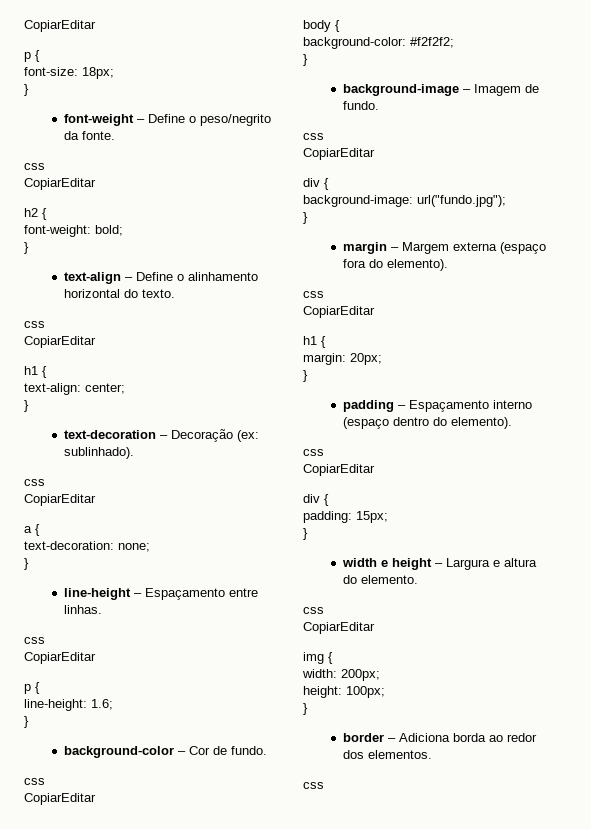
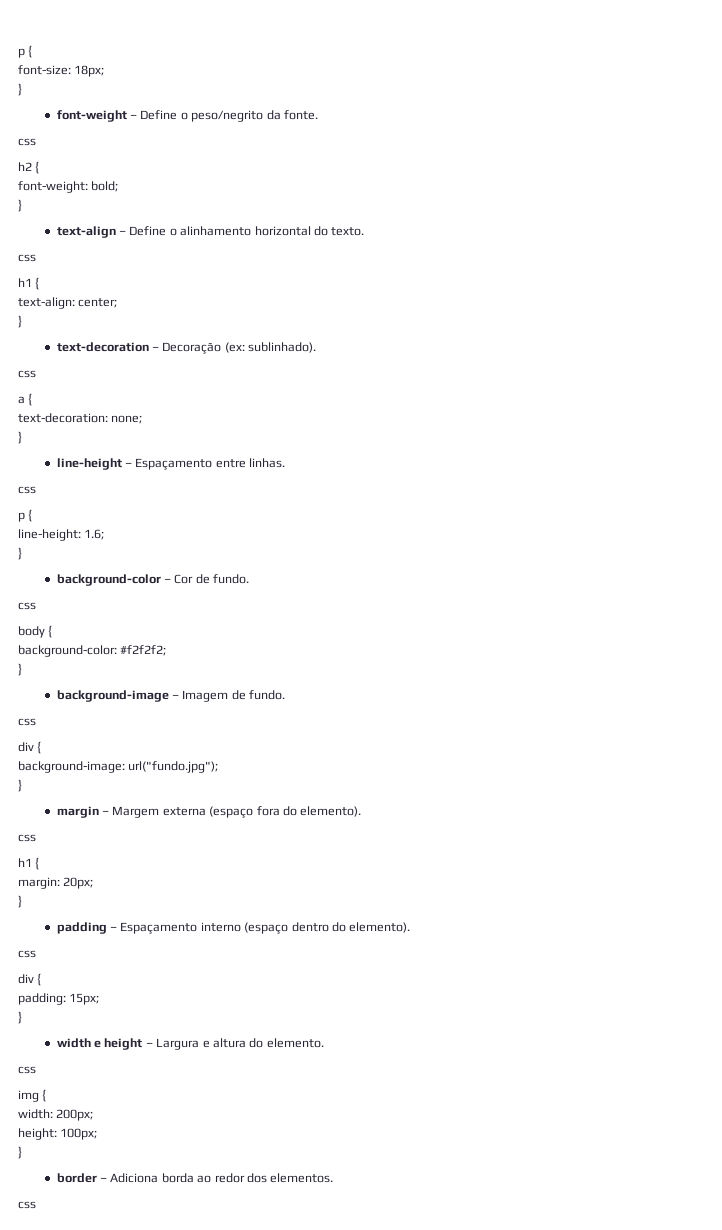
[24,20,96,32] CopiarEditar // -> (18, 53) none
[24,178,96,190] // CopiarEditar -> (36, 142) none
[24,336,96,348] // CopiarEditar -> (36, 258) none
[24,494,96,506] // CopiarEditar -> (36, 374) none
[24,652,96,664] // CopiarEditar -> (36, 490) none
[24,793,96,805] // CopiarEditar -> (36, 606) none
[303,148,375,160] // CopiarEditar -> (36, 722) none
[303,306,375,318] // CopiarEditar -> (36, 838) none
[303,464,375,476] // CopiarEditar -> (36, 954) none
[303,622,375,634] // CopiarEditar -> (36, 1070) none

